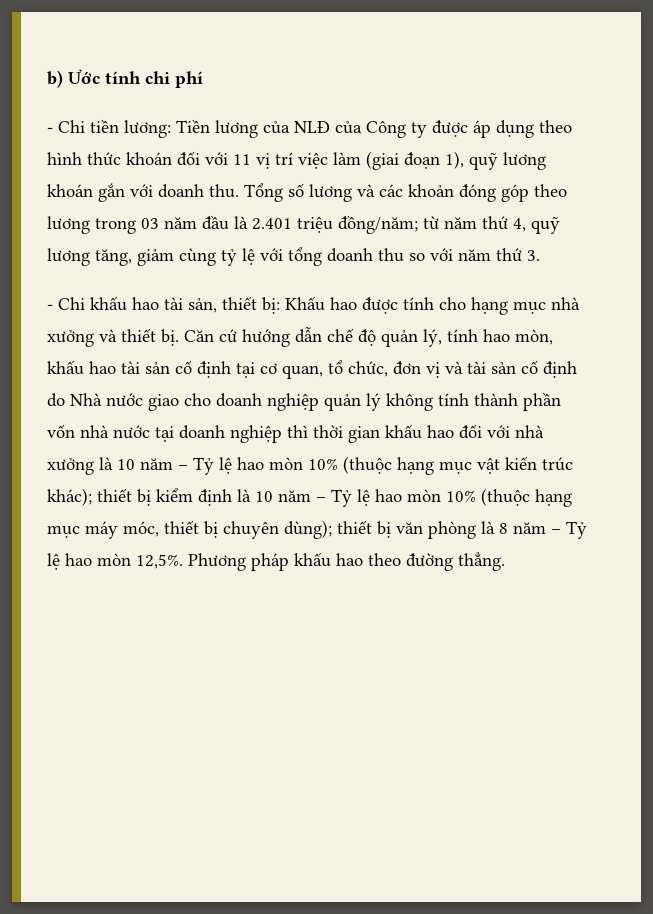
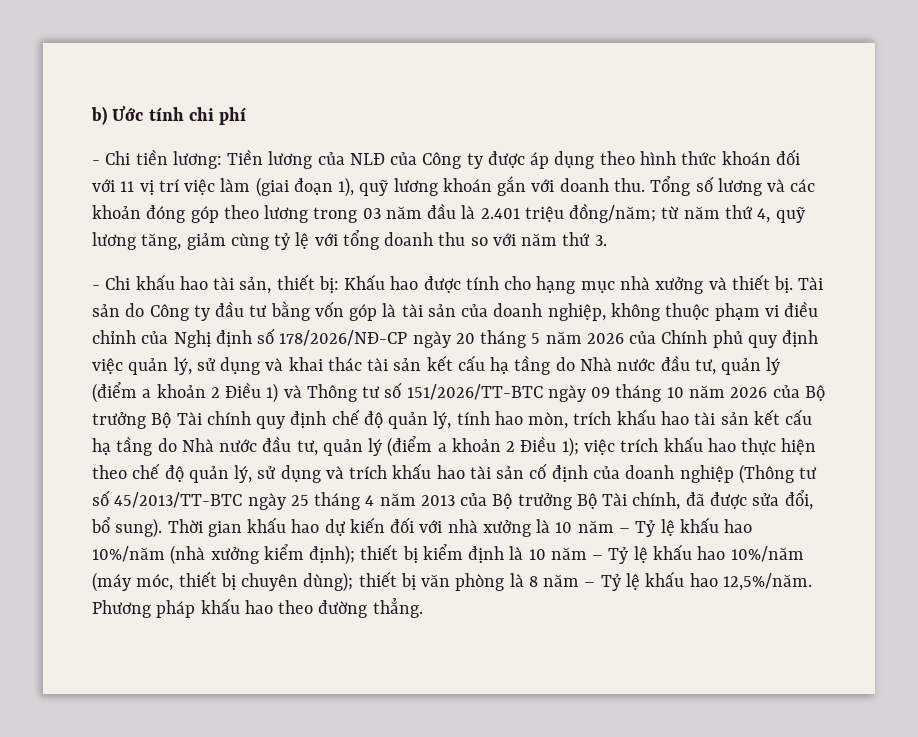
[184,327,322,347] Căn cứ hướng dẫn -> [798,277,824,290] [92,301,819,321] [92,328,819,348] [92,355,781,375] [92,382,825,403] [92,411,327,429] Tài sản do Công ty đầu tư bằng vốn góp là tài sản của doanh nghiệp, không thuộc phạm vi điều chỉnh của Nghị định số 178/2026/NĐ-CP ngày 20 tháng 5 năm 2026 của Chính phủ quy định việc quản lý, sử dụng và khai thác tài sản kết cấu hạ tầng do Nhà nước đầu tư, quản lý (điểm a khoản 2 Điều 1) và Thông tư số 151/2026/TT-BTC ngày 09 tháng 10 năm 2026 của Bộ trưởng Bộ Tài chính quy định
(553, 337) none -> [573,409,813,425] [92,436,817,457] [92,463,388,483] trích khấu hao tài sản kết cấu hạ tầng do Nhà nước đầu tư, quản lý (điểm a khoản 2 Điều 1); việc trích khấu hao thực hiện theo chế độ quản lý, sử dụng và trích
[236,360,577,379] [47,392,561,411] [47,424,343,443] tại cơ quan, tổ chức, đơn vị và tài sản cố định do Nhà nước giao cho doanh nghiệp quản lý không tính thành phần vốn nhà nước tại doanh nghiệp thì thời -> [592,464,818,484] [92,490,813,510] [91,517,203,538] của doanh nghiệp (Thông tư số 45/2013/TT-BTC ngày 25 tháng 4 năm 2013 của Bộ trưởng Bộ Tài chính, đã được sửa đổi, bổ sung). Thời
(454, 431) none -> [324,517,385,536] dự kiến
[237,456,573,475] [47,488,92,506] hao mòn 10% (thuộc hạng mục vật kiến trúc khác); -> [679,517,753,533] [92,544,356,565] khấu hao 10%/năm (nhà xưởng kiểm định);
[375,488,572,507] [47,521,118,539] hao mòn 10% (thuộc hạng mục máy -> [652,544,804,562] [92,572,131,592] khấu hao 10%/năm (máy
[65,553,183,569] hao mòn 12,5%. -> [645,571,812,591] khấu hao 12,5%/năm.

